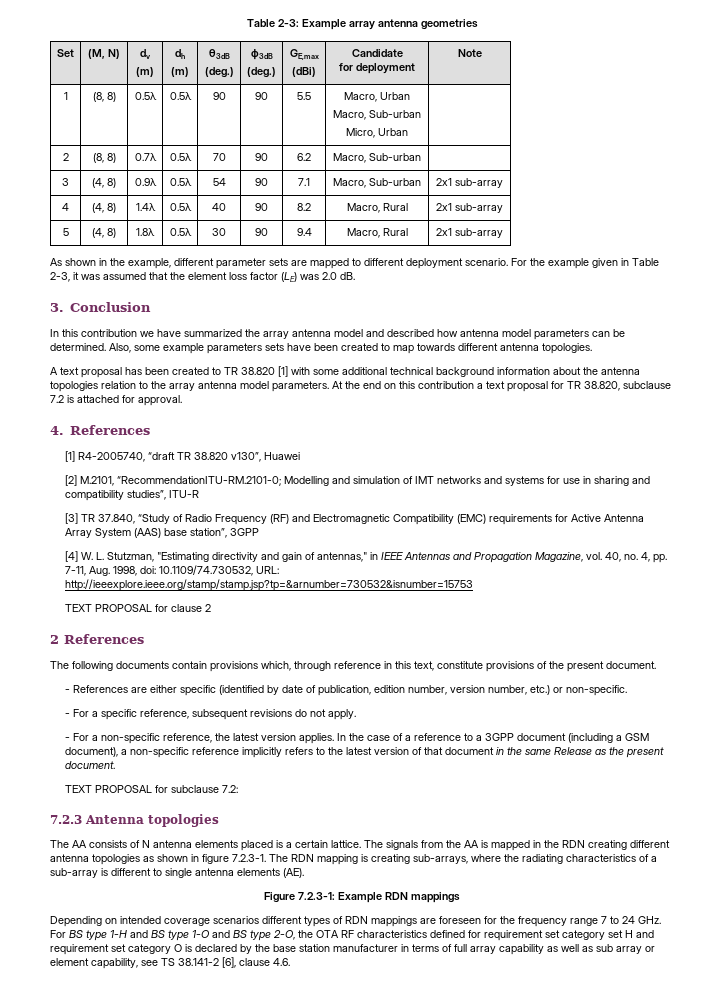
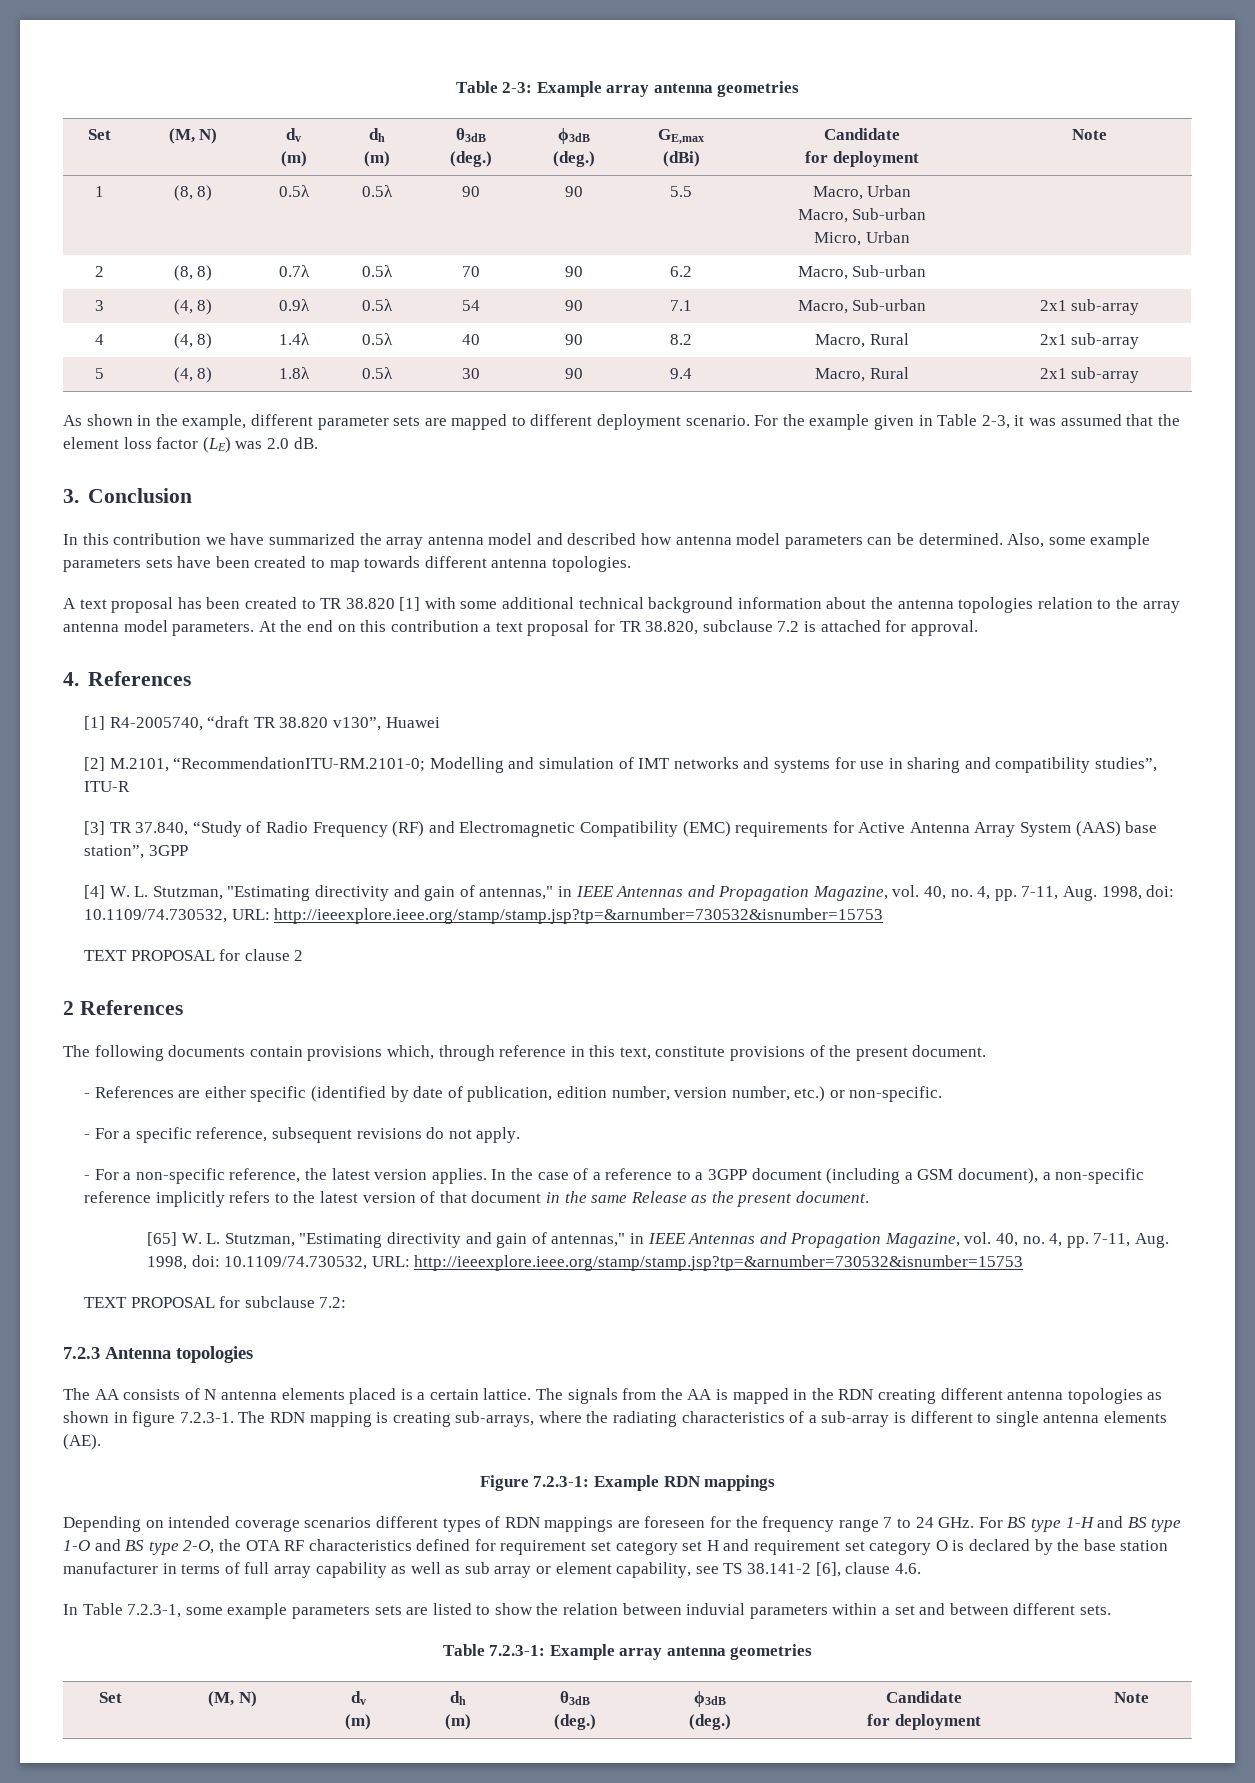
(116, 765) none -> [147,1232,1169,1248] [147,1255,1024,1271] // [65] W. L. Stutzman, "Estimating directivity and gain of antennas," in IEEE Antennas and Propagation Magazine, vol. 40, no. 4, pp. 7-11, Aug. 1998, doi: 10.1109/74.730532, URL: http://ieeexplore.ieee.org/stamp/stamp.jsp?tp=&arnumber=730532&isnumber=15753
(290, 962) none -> [63,1603,1111,1619] [442,1644,813,1660] [98,1692,122,1703] [208,1691,257,1707] [350,1691,366,1705] [345,1714,371,1730] [449,1691,466,1705] [444,1714,471,1730] [560,1691,590,1705] [554,1714,596,1730] [693,1691,726,1707] [688,1714,731,1730] [886,1691,962,1703] [867,1714,981,1730] [1114,1692,1149,1703] // In Table 7.2.3-1, some example parameters sets are listed to show the relation between induvial parameters within a set and between different sets. // Table 7.2.3-1: Example array antenna geometries // Set | (M, N) | dv // (m) | dh // (m) | θ3dB // (deg.) | ϕ3dB // (deg.) | Candidate // for deployment | Note

